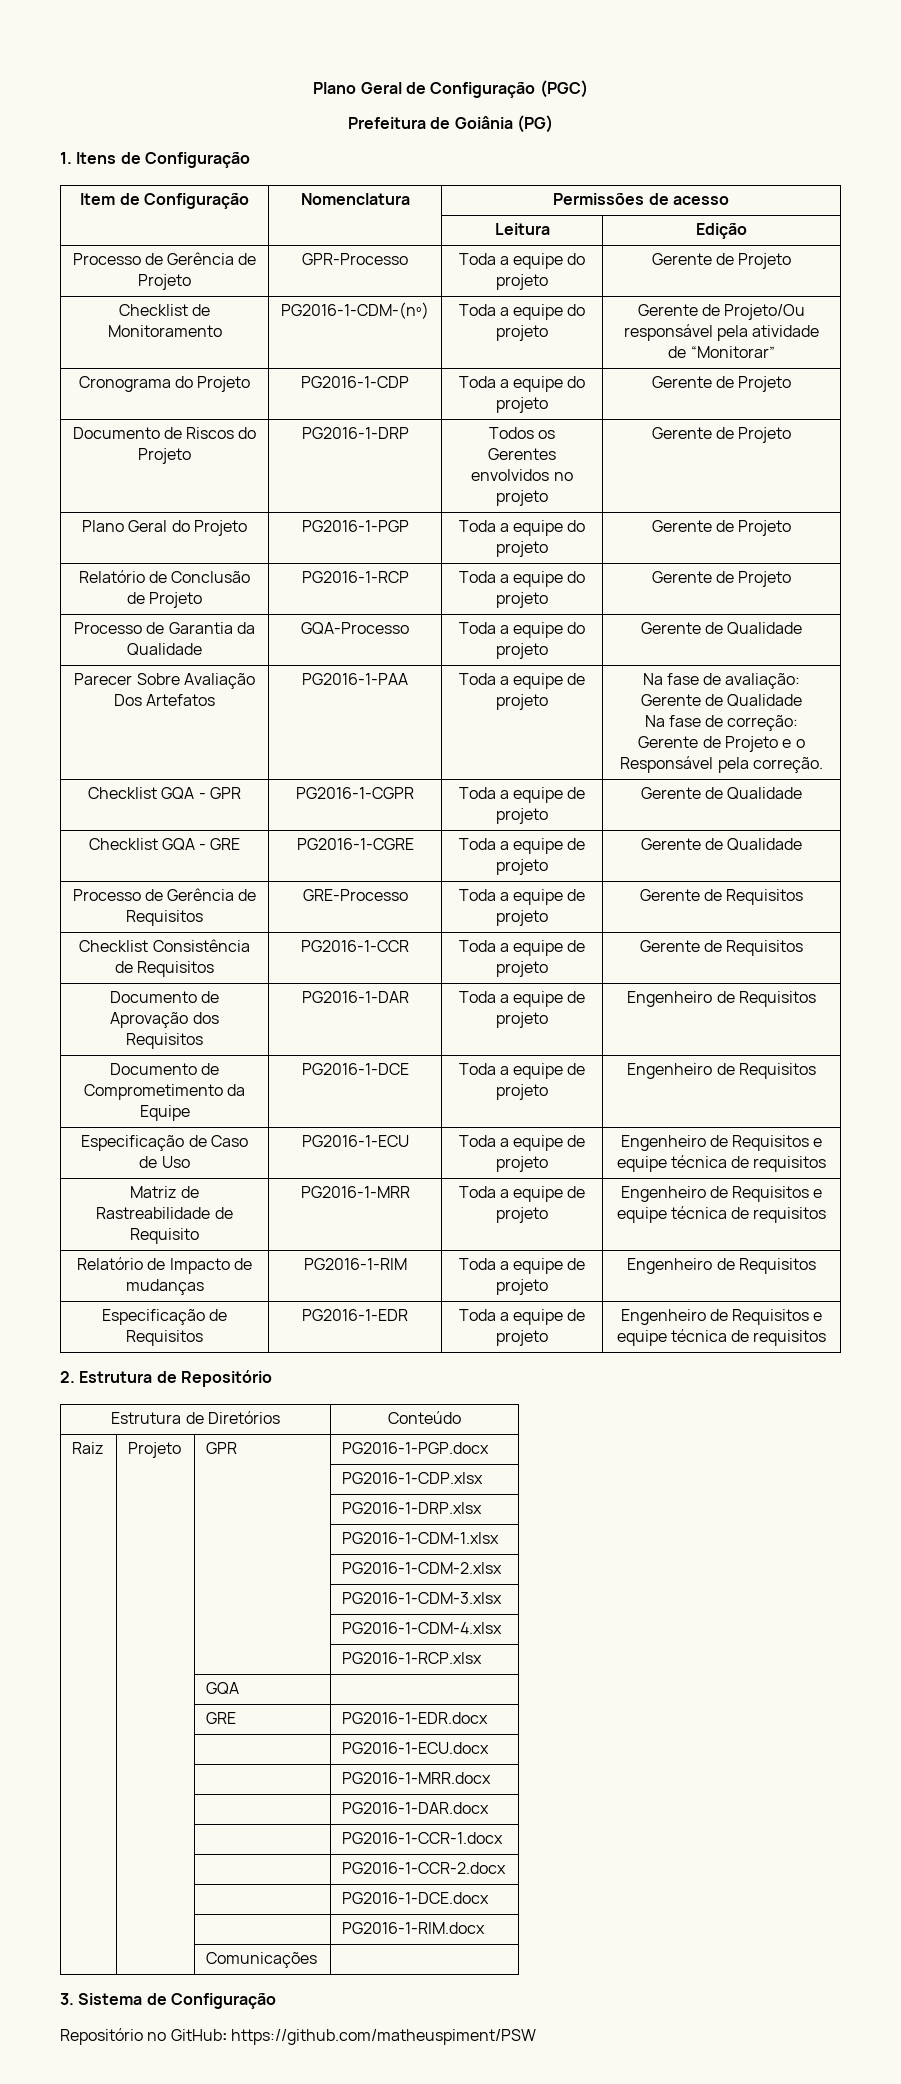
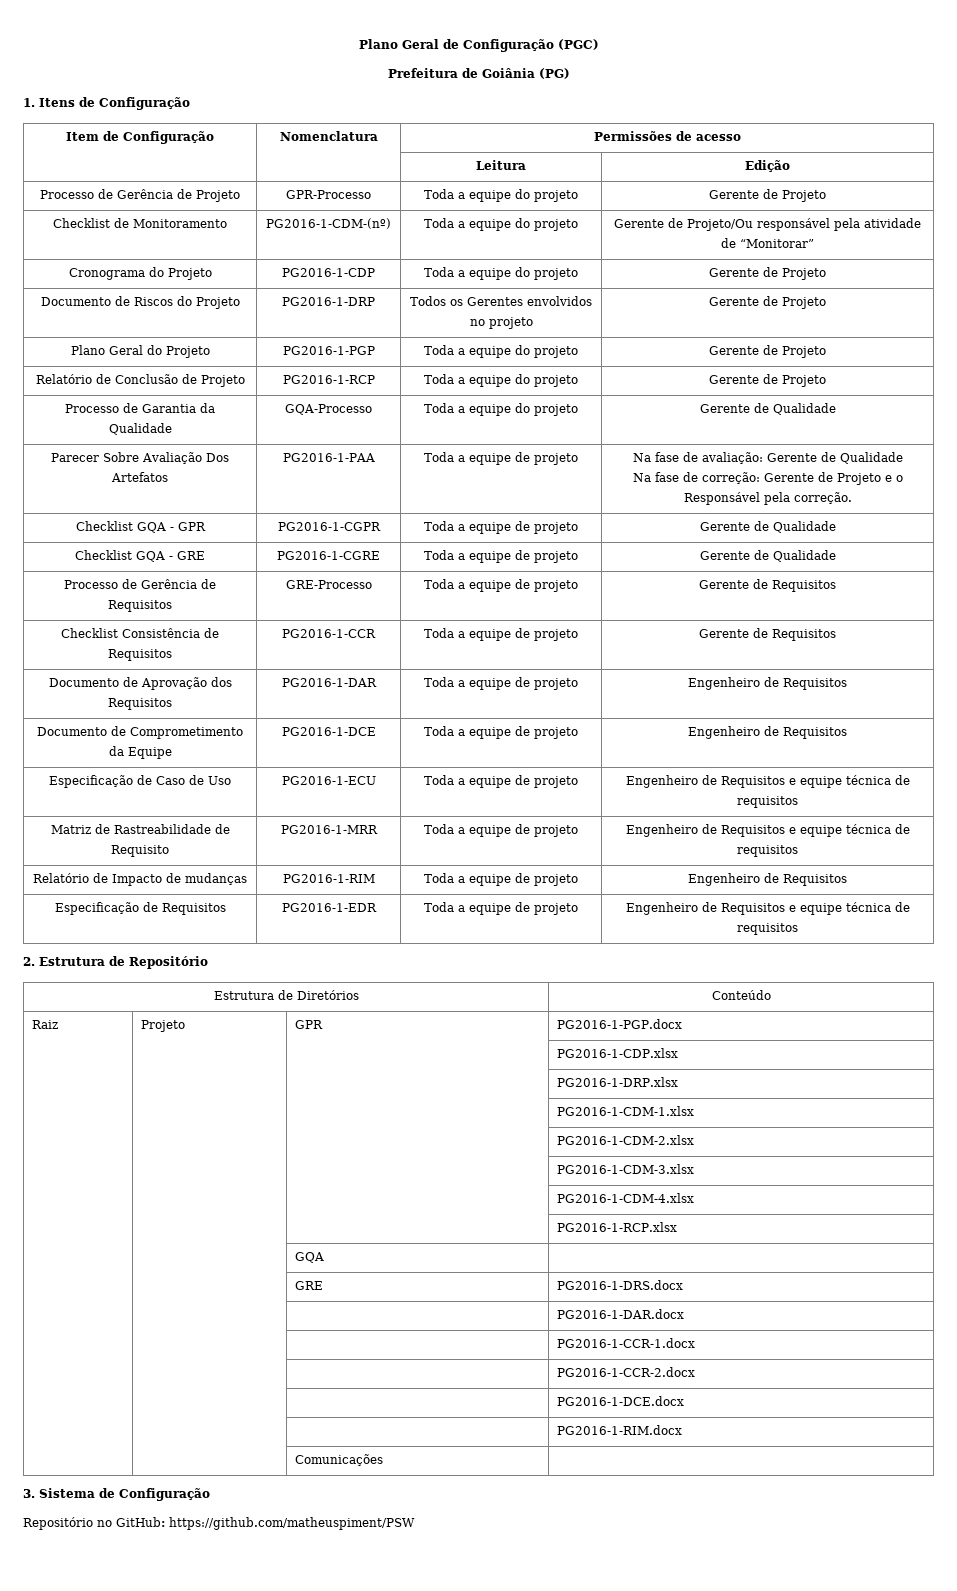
[342,1712,489,1724] [342,1742,490,1754] [342,1772,492,1784] PG2016-1-EDR.docx // | | | PG2016-1-ECU.docx // | | | PG2016-1-MRR.docx -> [556,1280,683,1290] PG2016-1-DRS.docx

